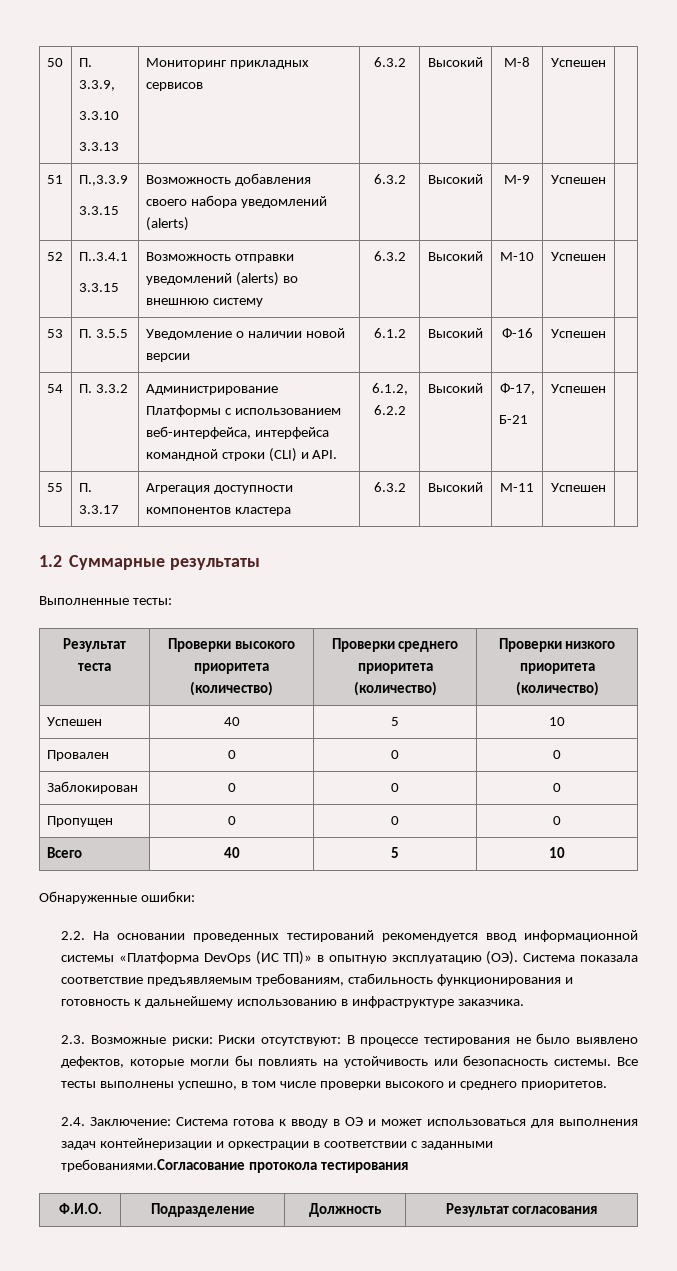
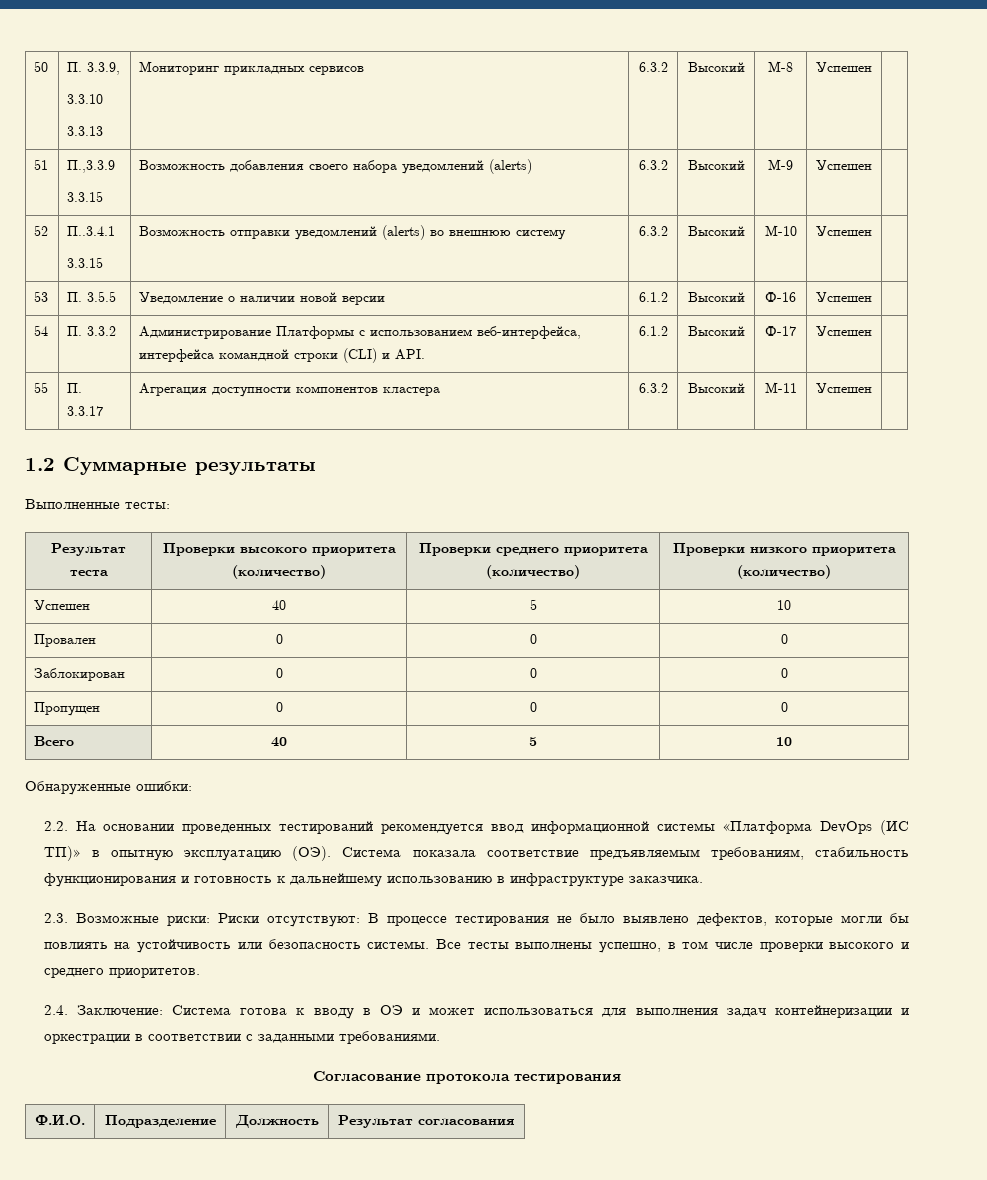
[371,383,408,395] [373,405,406,415] [428,383,483,393] [499,383,535,395] [498,415,528,424] 6.1.2, 6.2.2 | Высокий | Ф-17, // Б-21 -> [638,326,668,336] [687,326,745,336] [765,326,796,336] 6.1.2 | Высокий | Ф-17
[61,1159,246,1172] требованиями.Согласование -> [338,1031,440,1044] [313,1071,421,1081] требованиями. // Согласование

